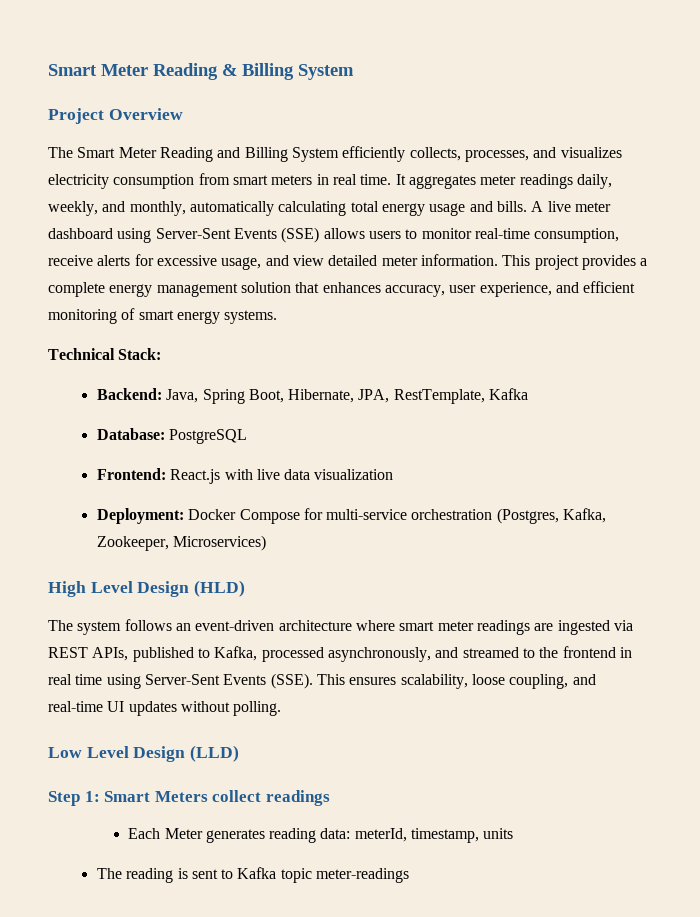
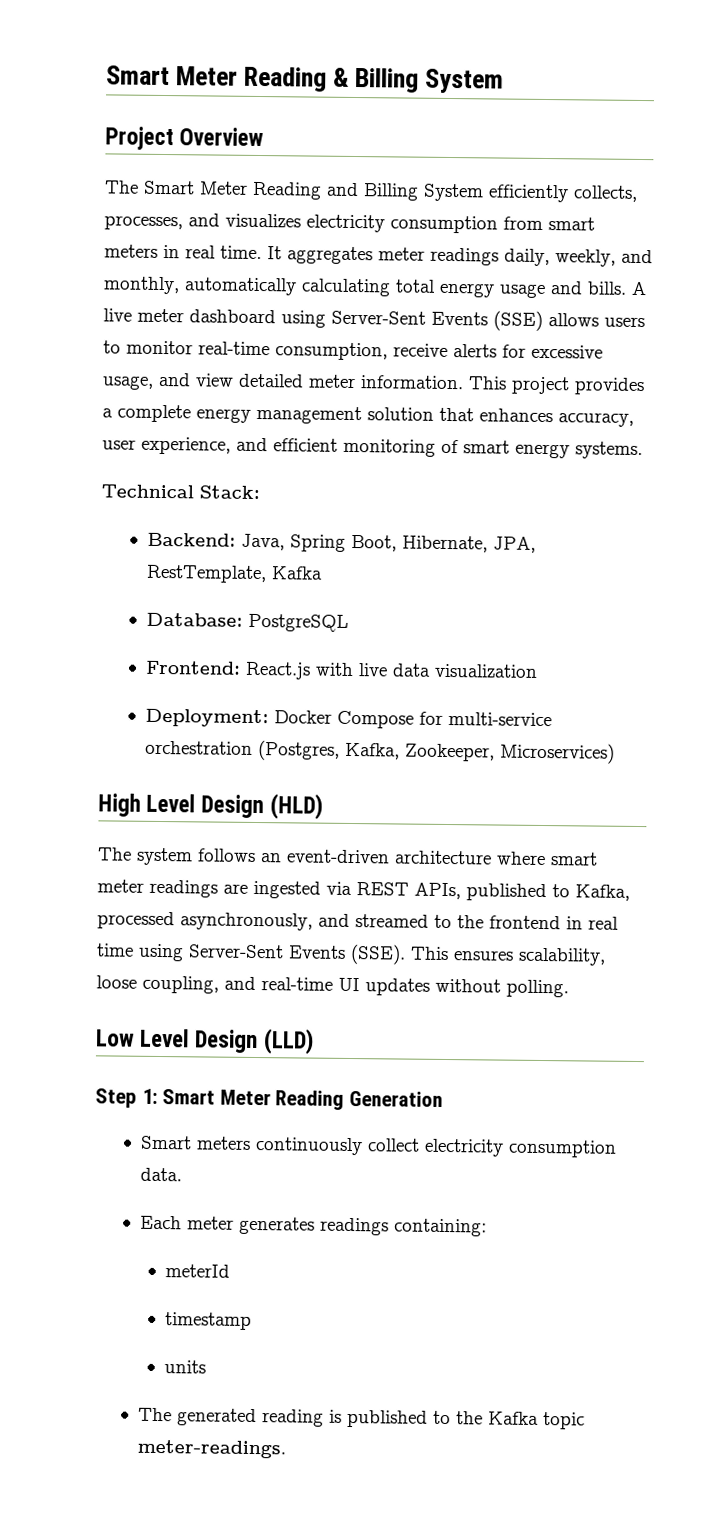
[154,790,330,806] [128,828,480,843] Meters collect readings // Each Meter generates reading data: meterId, timestamp, -> [219,1089,443,1110] [140,1135,618,1158] [140,1167,183,1182] [140,1215,488,1237] [164,1264,230,1278] [164,1312,252,1330] Meter Reading Generation // Smart meters continuously collect electricity consumption data. // Each meter generates readings containing: // meterId // timestamp //
(122, 873) none -> [177,1408,258,1427] generated
[191,869,234,879] sent to -> [347,1409,484,1428] published to the
[316,868,410,883] meter-readings -> [137,1439,287,1459] meter-readings.

